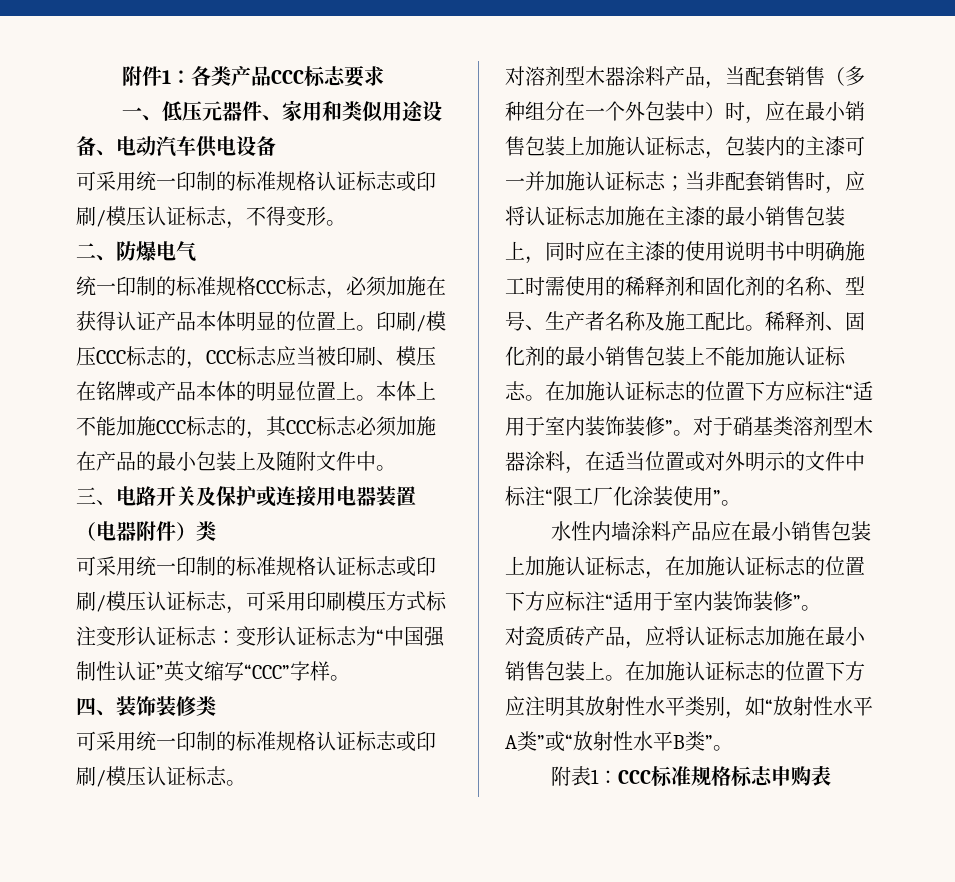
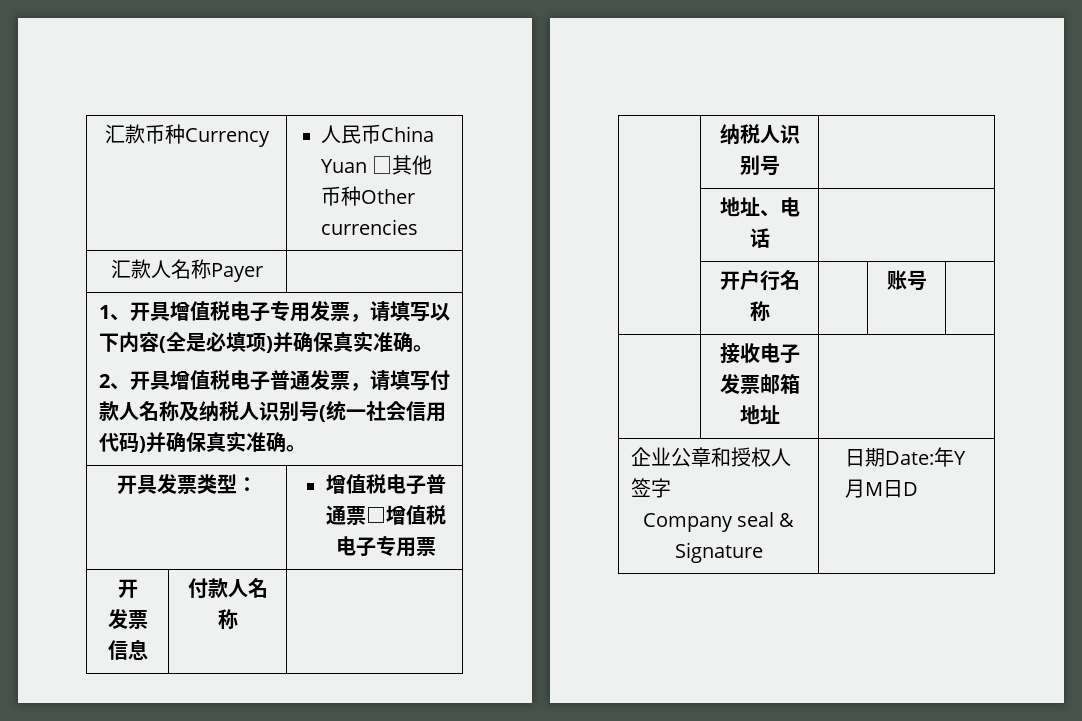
[121,66,384,87] [121,100,442,122] [76,135,276,158] [76,171,436,192] [76,206,346,229] [76,241,196,261] [76,276,446,299] [76,311,446,332] [76,346,436,369] [76,381,436,402] [76,416,436,439] [76,451,396,471] [76,486,416,507] [76,521,216,541] [76,556,436,577] [76,591,447,614] [76,626,445,647] [76,661,350,681] [76,696,216,716] [76,731,436,752] [76,766,246,787] [505,66,865,89] [505,101,865,124] [505,136,865,159] [505,171,865,194] [505,206,845,226] [505,241,865,264] [505,276,865,296] [505,311,865,331] [505,346,846,366] [505,381,873,401] [505,416,873,436] [505,451,865,474] [505,486,741,506] [550,521,871,541] [505,556,865,579] [505,591,821,611] [505,626,866,649] [505,661,865,681] [505,696,873,719] [505,731,733,752] [550,766,831,787] 附件1：各类产品CCC标志要求 // 一、低压元器件、家用和类似用途设备、电动汽车供电设备 // 可采用统一印制的标准规格认证标志或印刷/模压认证标志，不得变形。 // 二、防爆电气 // 统一印制的标准规格CCC标志，必须加施在获得认证产品本体明显的位置上。印刷/模压CCC标志的，CCC标志应当被印刷、模压在铭牌或产品本体的明显位置上。本体上不能加施CCC标志的，其CCC标志必须加施在产品的最小包装上及随附文件中。 // 三、电路开关及保护或连接用电器装置（电器附件）类 // 可采用统一印制的标准规格认证标志或印刷/模压认证标志，可采用印刷模压方式标注变形认证标志：变形认证标志为“中国强制性认证”英文缩写“CCC”字样。 // 四、装饰装修类 // 可采用统一印制的标准规格认证标志或印刷/模压认证标志。 // 对溶剂型木器涂料产品，当配套销售（多种组分在一个外包装中）时，应在最小销售包装上加施认证标志，包装内的主漆可一并加施认证标志；当非配套销售时，应将认证标志加施在主漆的最小销售包装上，同时应在主漆的使用说明书中明确施工时需使用的稀释剂和固化剂的名称、型号、生产者名称及施工配比。稀释剂、固化剂的最小销售包装上不能加施认证标志。在加施认证标志的位置下方应标注“适用于室内装饰装修”。对于硝基类溶剂型木器涂料，在适当位置或对外明示的文件中标注“限工厂化涂装使用”。 // 水性内墙涂料产品应在最小销售包装上加施认证标志，在加施认证标志的位置下方应标注“适用于室内装饰装修”。 // 对瓷质砖产品，应将认证标志加施在最小销售包装上。在加施认证标志的位置下方应注明其放射性水平类别，如“放射性水平A类”或“放射性水平B类”。 // 附表1：CCC标准规格标志申购表 -> [104,124,270,147] [320,124,434,144] [320,155,433,175] [320,186,415,206] [320,219,418,235] [110,259,263,282] [98,301,450,322] [98,331,433,353] [98,370,450,391] [98,400,446,422] [98,431,306,453] [116,474,257,494] [325,474,446,495] [325,505,446,525] [335,536,436,557] [117,579,138,598] [107,609,148,629] [107,639,148,660] [187,578,268,599] [217,609,238,630] [719,124,800,145] [739,155,780,176] [719,197,800,217] [749,228,770,248] [719,269,800,291] [749,301,770,322] [886,270,927,291] [719,343,800,364] [719,374,800,394] [739,405,780,425] [630,447,791,467] [630,478,671,498] [642,512,795,532] [674,542,763,563] [844,447,966,467] [844,479,918,498] 汇款币种Currency | 人民币China Yuan □其他币种Other currencies // 汇款人名称Payer | // 1、开具增值税电子专用发票，请填写以下内容(全是必填项)并确保真实准确。 // 2、开具增值税电子普通发票，请填写付款人名称及纳税人识别号(统一社会信用代码)并确保真实准确。 // 开具发票类型： | 增值税电子普通票□增值税电子专用票 // 开 // 发票信息 | 付款人名称 | // | 纳税人识别号 | // | 地址、电话 | // | 开户行名称 | | 账号 | // | 接收电子发票邮箱地址 | // 企业公章和授权人签字 // Company seal & Signature | 日期Date:年Y月M日D

